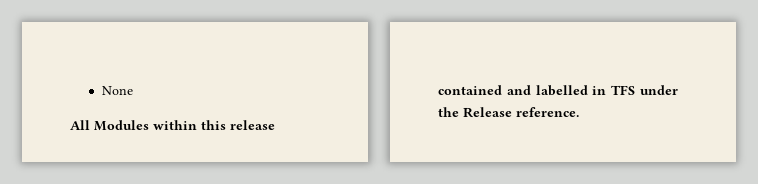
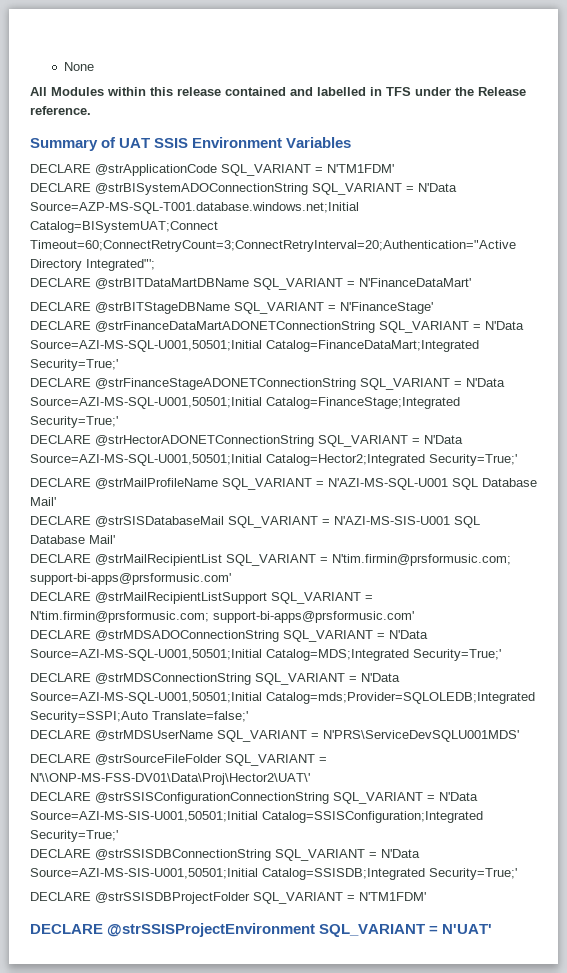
(579, 112) none -> [30,137,352,151] [30,164,394,176] [30,183,457,195] [30,202,359,214] [30,221,218,233] [30,240,516,252] [30,259,155,271] [30,278,471,290] [30,302,433,314] [30,321,524,333] [30,340,479,352] [30,359,118,371] [30,378,505,390] [30,397,460,409] [30,416,118,428] [30,435,463,447] [30,454,517,466] [30,478,537,490] [30,497,56,506] [30,516,480,528] [30,535,115,544] [30,554,511,566] [30,573,231,585] [30,592,373,604] [30,611,414,623] [30,630,428,642] [30,649,501,661] [30,673,400,685] [30,692,535,704] [30,711,248,723] [30,730,519,742] [30,754,327,766] [30,773,310,785] [30,792,478,804] [30,811,483,823] [30,830,118,842] [30,849,420,861] [30,868,517,880] [30,892,426,904] [30,923,493,937] // Summary of UAT SSIS Environment Variables // DECLARE @strApplicationCode SQL_VARIANT = N'TM1FDM' // DECLARE @strBISystemADOConnectionString SQL_VARIANT = N'Data Source=AZP-MS-SQL-T001.database.windows.net;Initial Catalog=BISystemUAT;Connect Timeout=60;ConnectRetryCount=3;ConnectRetryInterval=20;Authentication="Active Directory Integrated"'; // DECLARE @strBITDataMartDBName SQL_VARIANT = N'FinanceDataMart' // DECLARE @strBITStageDBName SQL_VARIANT = N'FinanceStage' // DECLARE @strFinanceDataMartADONETConnectionString SQL_VARIANT = N'Data Source=AZI-MS-SQL-U001,50501;Initial Catalog=FinanceDataMart;Integrated Security=True;' // DECLARE @strFinanceStageADONETConnectionString SQL_VARIANT = N'Data Source=AZI-MS-SQL-U001,50501;Initial Catalog=FinanceStage;Integrated Security=True;' // DECLARE @strHectorADONETConnectionString SQL_VARIANT = N'Data Source=AZI-MS-SQL-U001,50501;Initial Catalog=Hector2;Integrated Security=True;' // DECLARE @strMailProfileName SQL_VARIANT = N'AZI-MS-SQL-U001 SQL Database Mail' // DECLARE @strSISDatabaseMail SQL_VARIANT = N'AZI-MS-SIS-U001 SQL Database Mail' // DECLARE @strMailRecipientList SQL_VARIANT = N'tim.firmin@prsformusic.com; support-bi-apps@prsformusic.com' // DECLARE @strMailRecipientListSupport SQL_VARIANT = N'tim.firmin@prsformusic.com; support-bi-apps@prsformusic.com' // DECLARE @strMDSADOConnectionString SQL_VARIANT = N'Data Source=AZI-MS-SQL-U001,50501;Initial Catalog=MDS;Integrated Security=True;' // DECLARE @strMDSConnectionString SQL_VARIANT = N'Data Source=AZI-MS-SQL-U001,50501;Initial Catalog=mds;Provider=SQLOLEDB;Integrated Security=SSPI;Auto Translate=false;' // DECLARE @strMDSUserName SQL_VARIANT = N'PRS\ServiceDevSQLU001MDS' // DECLARE @strSourceFileFolder SQL_VARIANT = N'\\ONP-MS-FSS-DV01\Data\Proj\Hector2\UAT\' // DECLARE @strSSISConfigurationConnectionString SQL_VARIANT = N'Data Source=AZI-MS-SIS-U001,50501;Initial Catalog=SSISConfiguration;Integrated Security=True;' // DECLARE @strSSISDBConnectionString SQL_VARIANT = N'Data Source=AZI-MS-SIS-U001,50501;Initial Catalog=SSISDB;Integrated Security=True;' // DECLARE @strSSISDBProjectFolder SQL_VARIANT = N'TM1FDM' // DECLARE @strSSISProjectEnvironment SQL_VARIANT = N'UAT'

